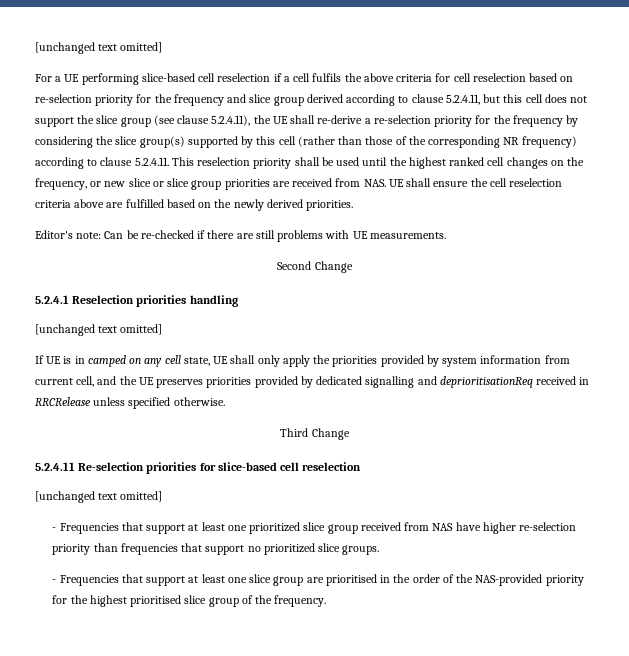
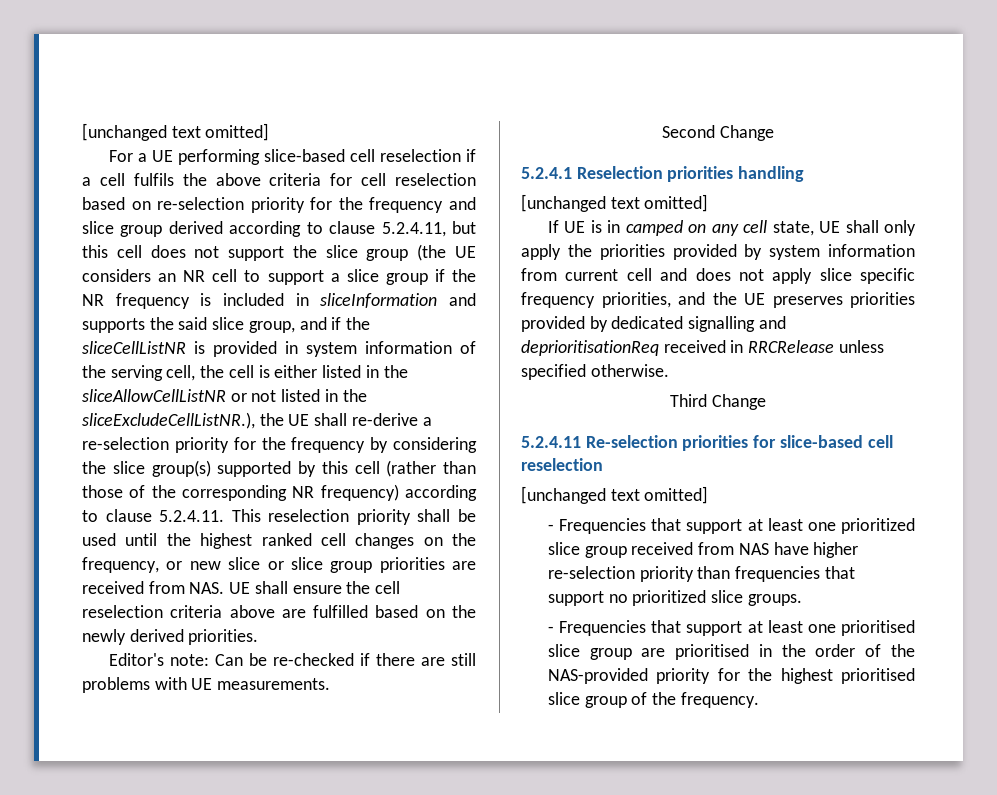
[153,115,251,126] (see clause 5.2.4.11), -> [417,244,476,261] [82,269,477,285] [82,293,477,309] [82,317,371,333] [82,341,476,357] [82,365,408,381] [82,389,367,402] [82,412,255,429] (the UE considers an NR cell to support a slice group if the NR frequency is included in sliceInformation and supports the said slice group, and if the sliceCellListNR is provided in system information of the serving cell, the cell is either listed in the sliceAllowCellListNR or not listed in the sliceExcludeCellListNR.),
[76,376,95,387] cell, -> [626,268,915,284] [521,292,671,308] cell and does not apply slice specific frequency priorities,
(247, 580) none -> [841,620,915,636] prioritised

